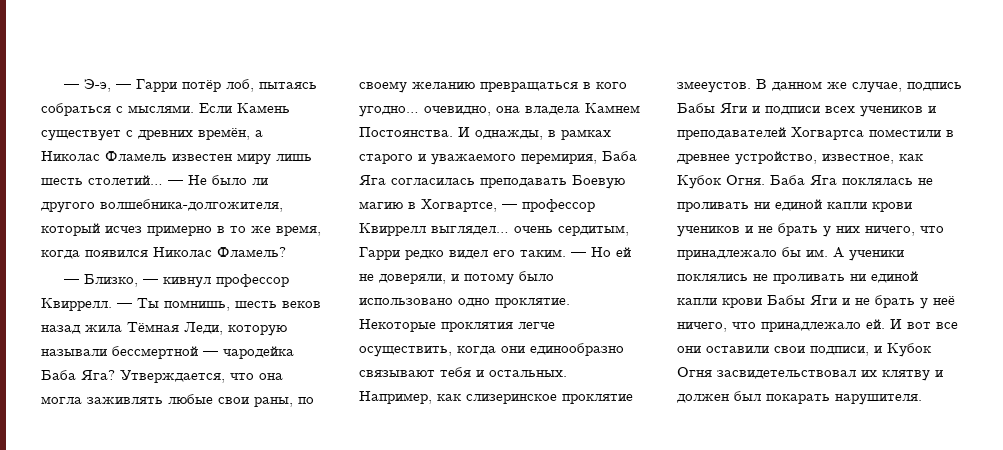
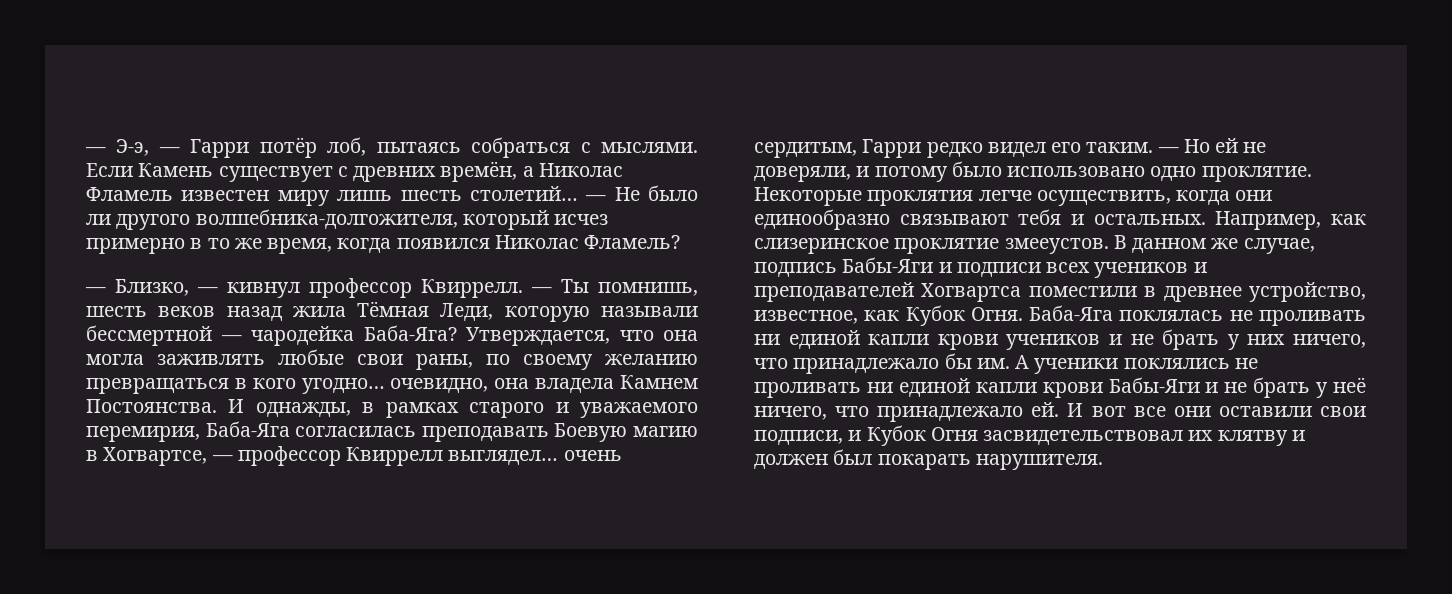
[41,370,115,380] Баба Яга? -> [363,325,457,341] Баба-Яга?
[602,151,637,161] [359,175,386,185] Баба Яга -> [205,421,290,437] Баба-Яга
[677,103,747,113] Бабы Яги -> [842,257,934,273] Бабы-Яги
[770,175,837,185] Баба Яга -> [1029,305,1114,321] Баба-Яга
[767,295,837,305] Бабы Яги -> [1108,377,1200,393] Бабы-Яги

